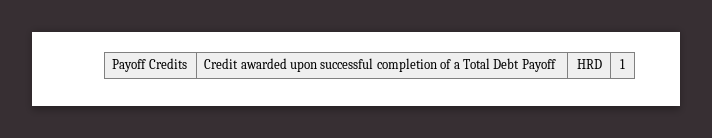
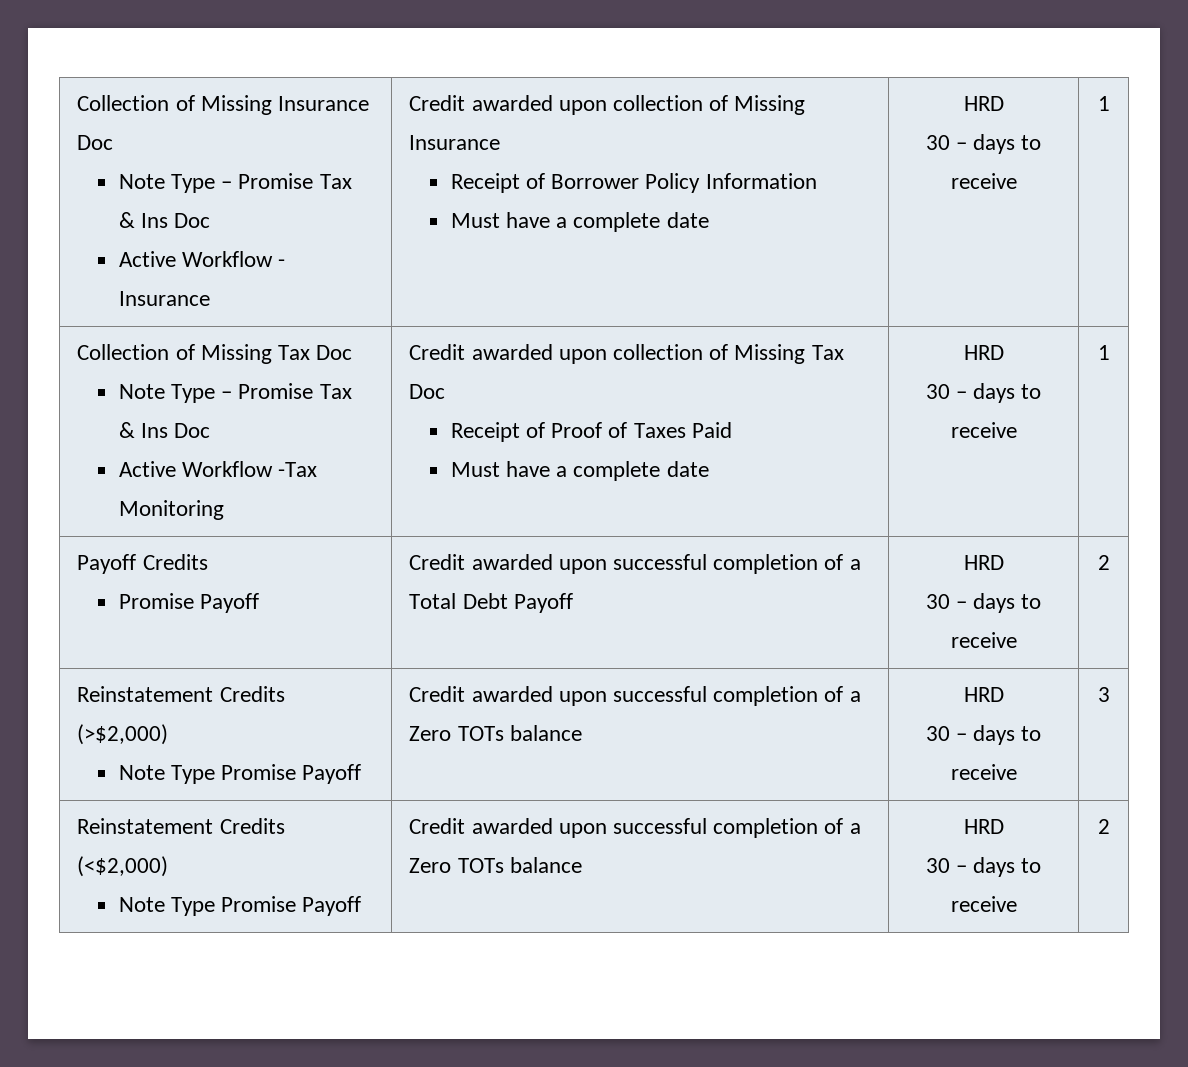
(112, 65) none -> [77,95,369,115] [77,135,114,150] [118,173,352,193] [118,212,211,228] [118,251,286,267] [118,291,210,306] [409,95,806,115] [409,135,501,150] [450,173,817,193] [450,212,709,232] [963,96,1004,111] [925,134,1042,154] [950,173,1017,189] [1097,96,1110,111] [77,344,353,364] [118,383,352,403] [118,422,211,438] [118,461,318,477] [118,500,224,520] [409,344,844,364] [409,384,446,399] [450,422,732,442] [450,461,709,481] [963,345,1004,360] [925,383,1042,403] [950,422,1017,438] [1097,345,1110,360] Collection of Missing Insurance Doc // Note Type – Promise Tax & Ins Doc // Active Workflow - Insurance | Credit awarded upon collection of Missing Insurance // Receipt of Borrower Policy Information // Must have a complete date | HRD // 30 – days to receive | 1 // Collection of Missing Tax Doc // Note Type – Promise Tax & Ins Doc // Active Workflow -Tax Monitoring | Credit awarded upon collection of Missing Tax Doc // Receipt of Proof of Taxes Paid // Must have a complete date | HRD // 30 – days to receive | 1 //
(187, 63) none -> [118,593,259,613] // Promise Payoff
[620,59,625,69] | 1 -> [925,593,1042,613] [950,632,1017,648] [1097,555,1110,570] [77,686,285,702] [77,724,169,745] [118,764,362,784] [409,686,861,706] [409,725,582,741] [963,687,1004,702] [925,725,1042,745] [950,764,1017,780] [1097,687,1110,702] [77,818,285,834] [77,856,169,877] [118,896,362,916] [409,818,861,838] [409,857,582,873] [963,819,1004,834] [925,857,1042,877] [950,896,1017,912] [1097,819,1110,834] // 30 – days to receive | 2 // Reinstatement Credits (>$2,000) // Note Type Promise Payoff | Credit awarded upon successful completion of a Zero TOTs balance | HRD // 30 – days to receive | 3 // Reinstatement Credits (<$2,000) // Note Type Promise Payoff | Credit awarded upon successful completion of a Zero TOTs balance | HRD // 30 – days to receive | 2

